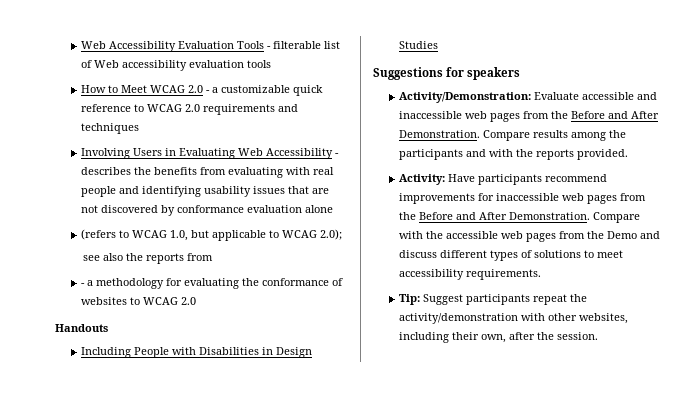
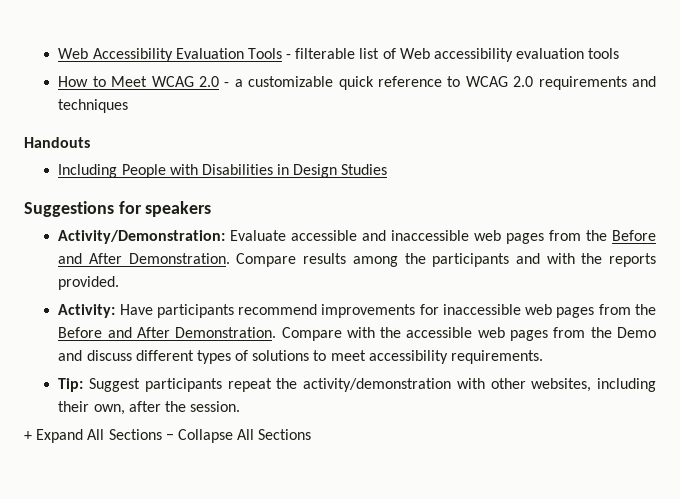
[81,148,340,159] [81,167,335,178] [81,186,330,197] [81,205,334,216] [81,229,343,241] [83,253,214,264] [81,278,344,289] [81,297,197,305] // Involving Users in Evaluating Web Accessibility - describes the benefits from evaluating with real people and identifying usability issues that are not discovered by conformance evaluation alone // (refers to WCAG 1.0, but applicable to WCAG 2.0); // see also the reports from // - a methodology for evaluating the conformance of websites to WCAG 2.0 -> (129, 106) none
(599, 336) none -> [24,429,312,443] // + Expand All Sections − Collapse All Sections

